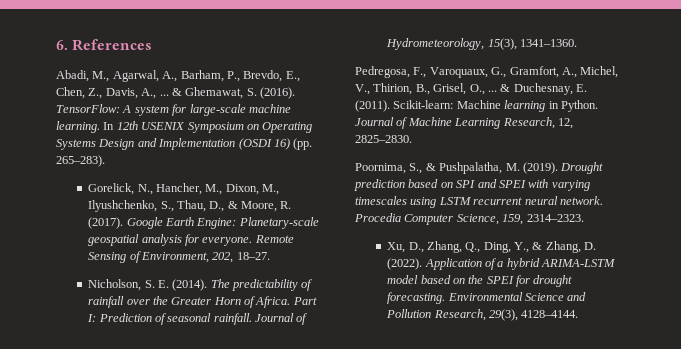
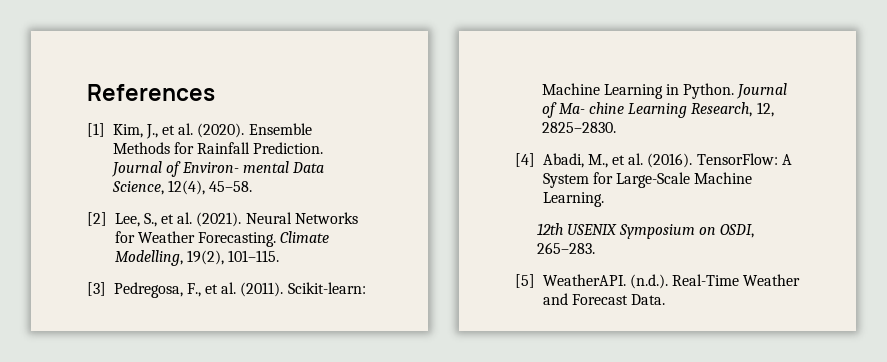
[56,40,68,50] 6. -> (87, 92) none
[56,70,300,82] [56,87,295,99] [56,104,291,116] [56,121,313,133] [56,138,313,150] [56,155,105,167] [88,183,280,195] [88,200,292,212] [88,217,319,229] [88,234,294,246] [88,251,270,263] [88,279,313,291] [88,296,317,308] [87,313,308,325] [386,38,577,50] [355,66,619,78] [355,83,587,95] Abadi, M., Agarwal, A., Barham, P., Brevdo, E., Chen, Z., Davis, A., ... & Ghemawat, S. (2016). TensorFlow: A system for large-scale machine learning. In 12th USENIX Symposium on Operating Systems Design and Implementation (OSDI 16) (pp. 265–283). // Gorelick, N., Hancher, M., Dixon, M., Ilyushchenko, S., Thau, D., & Moore, R. (2017). Google Earth Engine: Planetary-scale geospatial analysis for everyone. Remote Sensing of Environment, 202, 18–27. // Nicholson, S. E. (2014). The predictability of rainfall over the Greater Horn of Africa. Part I: Prediction of seasonal rainfall. Journal of Hydrometeorology, 15(3), 1341–1360. // Pedregosa, F., Varoquaux, G., Gramfort, A., Michel, V., Thirion, B., Grisel, O., ... & Duchesnay, E. -> [87,123,312,139] [112,142,324,154] [110,161,325,177] [111,180,253,195] [87,212,358,227] [114,231,330,247] [114,250,280,266] [87,282,237,298] [1] Kim, J., et al. (2020). Ensemble Methods for Rainfall Prediction. Journal of Environ- mental Data Science, 12(4), 45–58. // [2] Lee, S., et al. (2021). Neural Networks for Weather Forecasting. Climate Modelling, 19(2), 101–115. // [3] Pedregosa, F., et al.
[504,100,546,112] learning -> [603,84,663,99] Learning
[407,117,452,126] Machine -> [558,102,625,114] Ma- chine
[355,162,604,174] [354,179,590,191] [355,196,603,208] [354,213,584,225] [387,241,597,253] [387,258,616,270] [387,275,573,287] [387,292,587,304] [386,309,579,321] Poornima, S., & Pushpalatha, M. (2019). Drought prediction based on SPI and SPEI with varying timescales using LSTM recurrent neural network. Procedia Computer Science, 159, 2314–2323. // Xu, D., Zhang, Q., Ding, Y., & Zhang, D. (2022). Application of a hybrid ARIMA-LSTM model based on the SPEI for drought forecasting. Environmental Science and Pollution Research, 29(3), 4128–4144. -> [515,153,792,168] [542,172,753,188] [542,192,604,207] [536,223,755,239] [536,242,595,254] [515,274,801,289] [542,293,666,305] [4] Abadi, M., et al. (2016). TensorFlow: A System for Large-Scale Machine Learning. // 12th USENIX Symposium on OSDI, 265–283. // [5] WeatherAPI. (n.d.). Real-Time Weather and Forecast Data.

